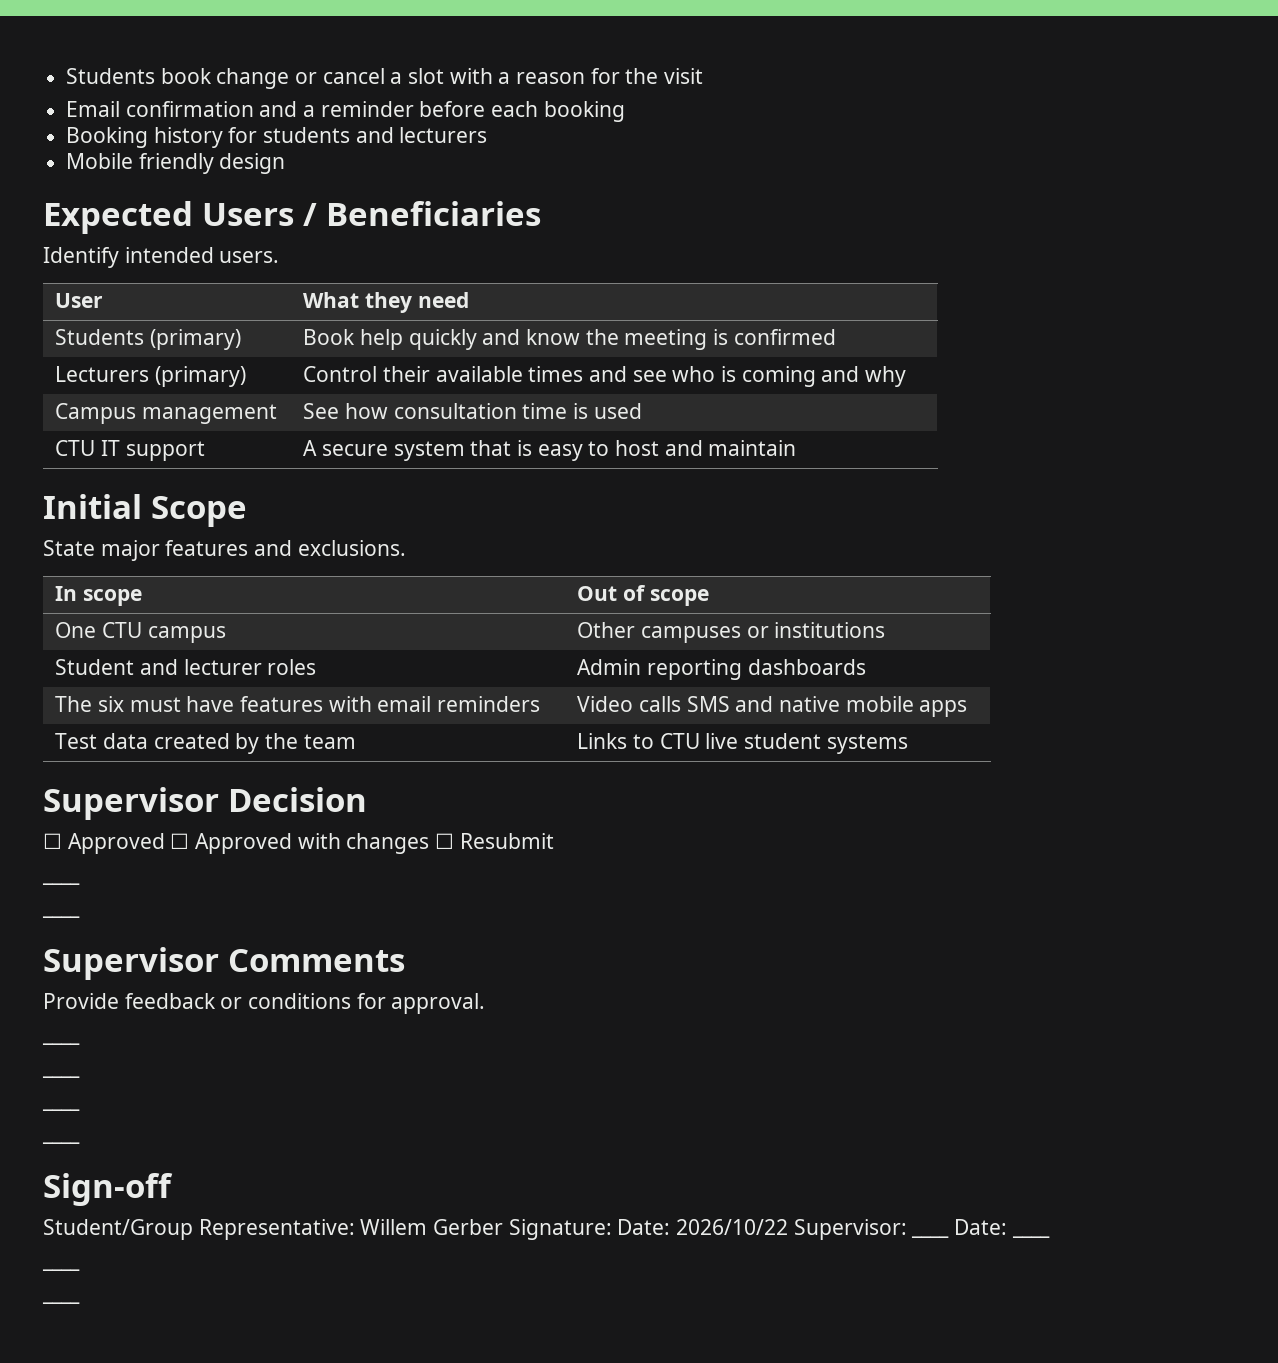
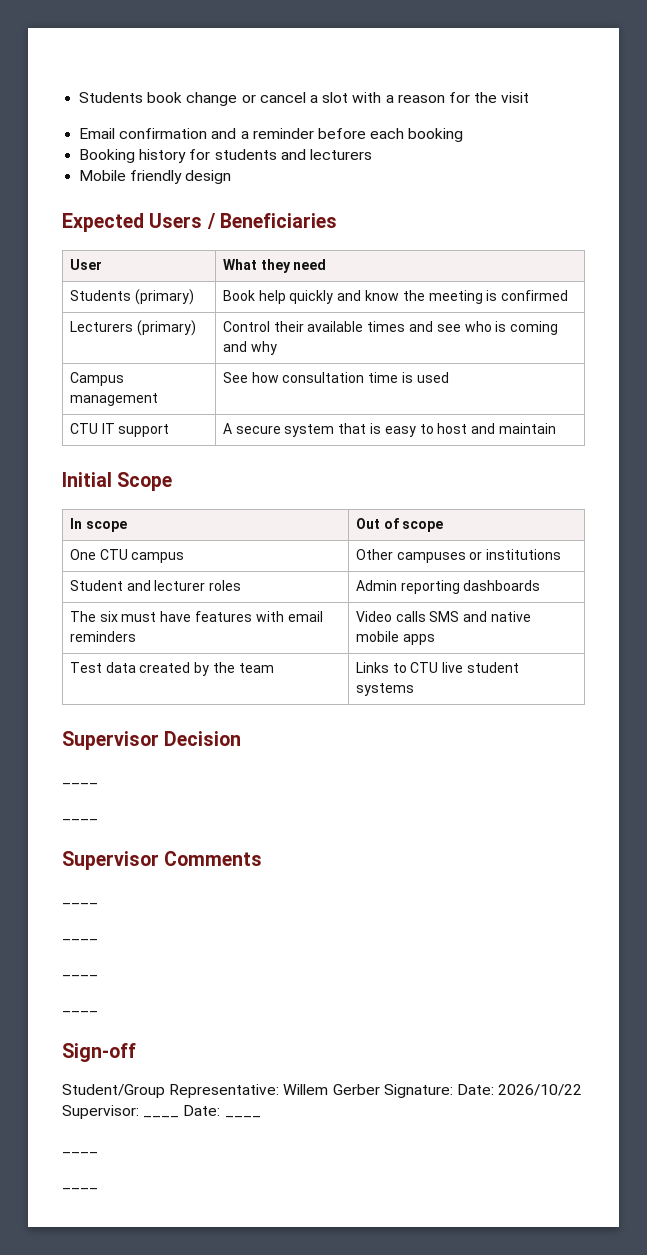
[43,247,280,268] // Identify intended users. -> (337, 220) none
[43,540,406,561] // State major features and exclusions. -> (173, 481) none
[43,833,554,854] [42,882,80,885] [42,915,80,918] [43,947,405,980] [43,993,486,1014] ☐ Approved ☐ Approved with changes ☐ Resubmit // ____ // ____ // Supervisor Comments // Provide feedback or conditions for approval. -> [62,783,98,785] [62,819,98,821] [62,851,263,870] ____ // ____ // Supervisor Comments

